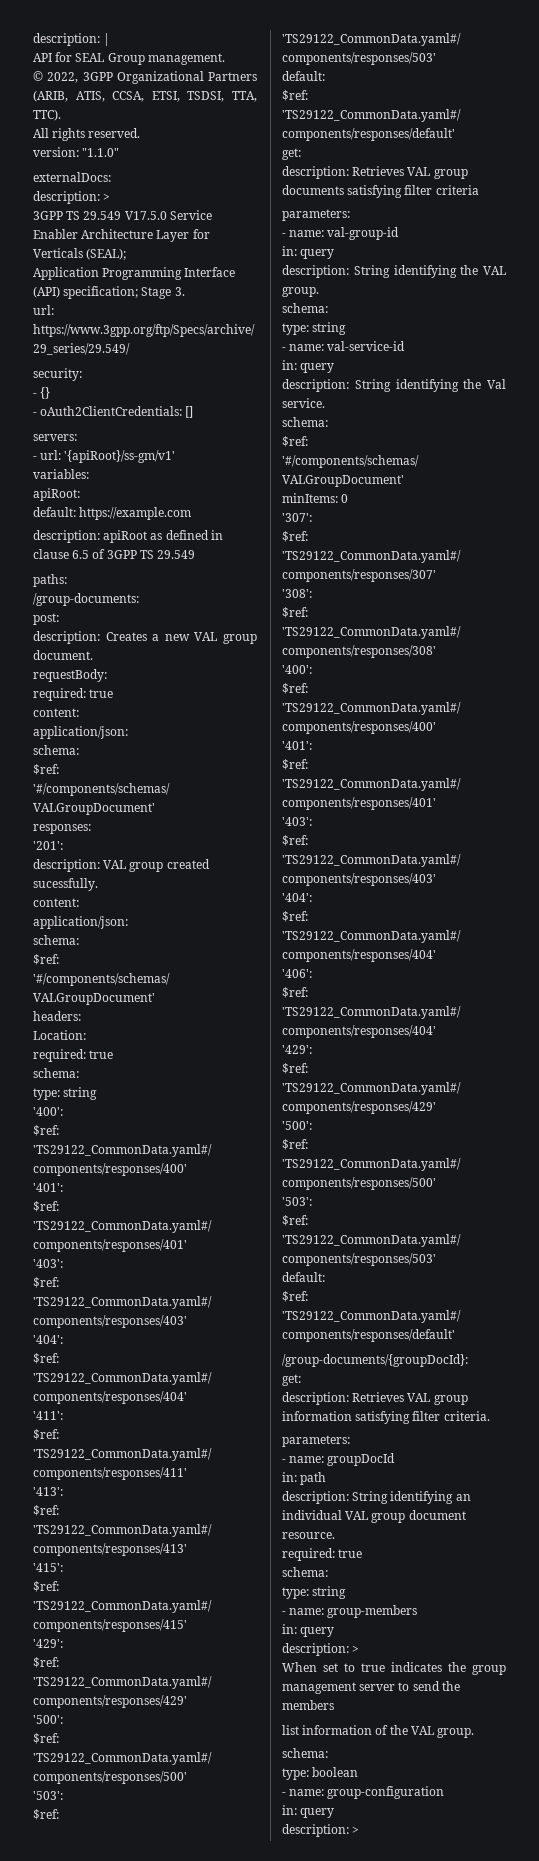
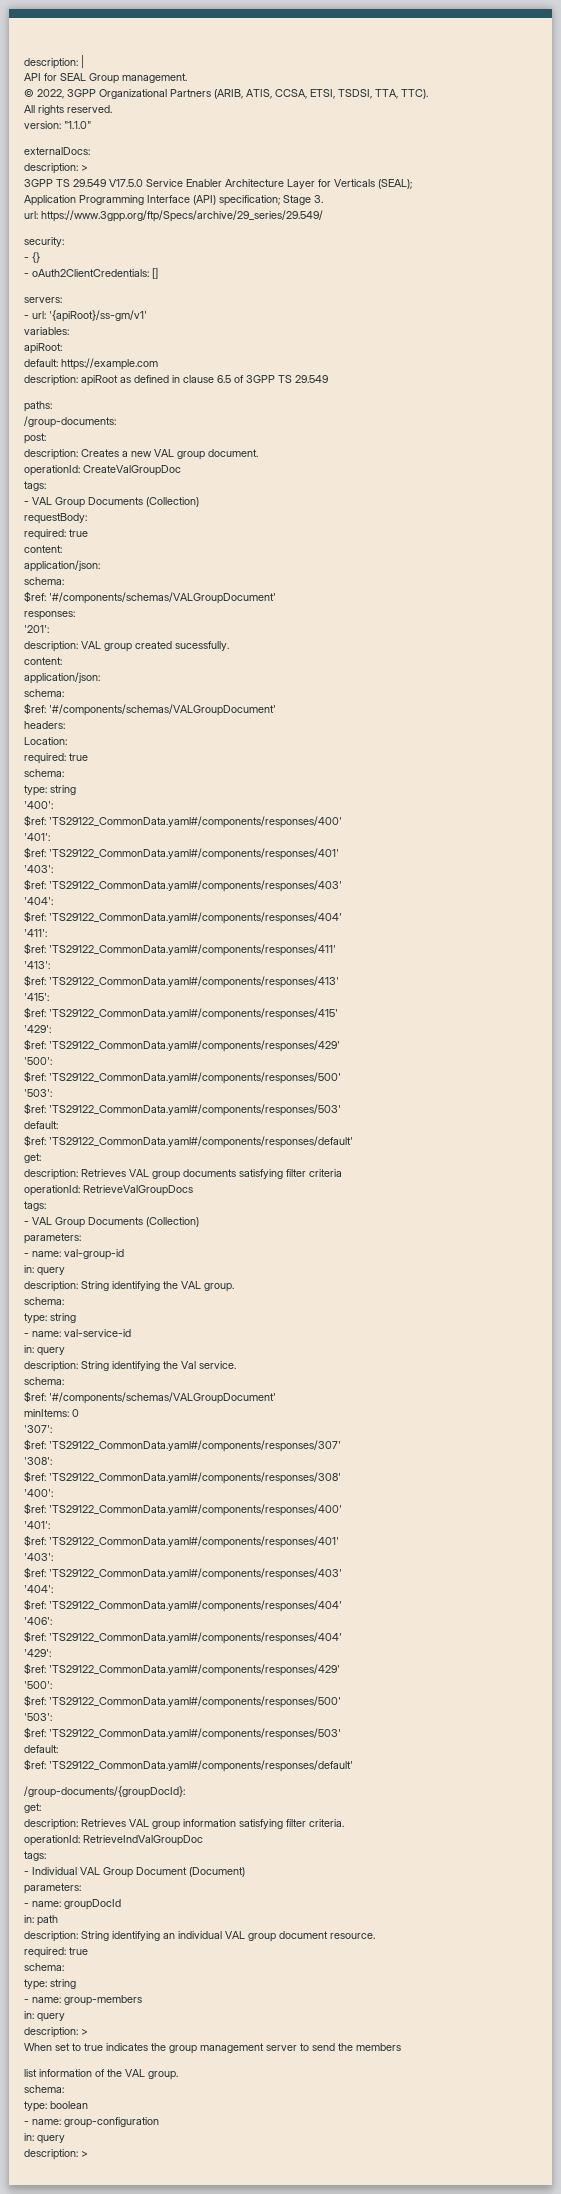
(93, 655) none -> [24,465,181,476] [24,481,46,491] [24,497,199,508] // operationId: CreateValGroupDoc // tags: // - VAL Group Documents (Collection)
(479, 190) none -> [24,1185,193,1196] [24,1201,46,1211] [24,1217,199,1228] // operationId: RetrieveValGroupDocs // tags: // - VAL Group Documents (Collection)
(490, 1416) none -> [24,1835,203,1846] [24,1851,46,1861] [24,1867,245,1878] // operationId: RetrieveIndValGroupDoc // tags: // - Individual VAL Group Document (Document)

